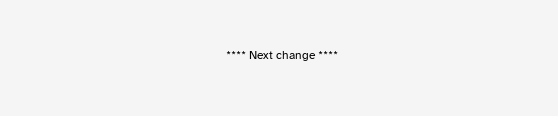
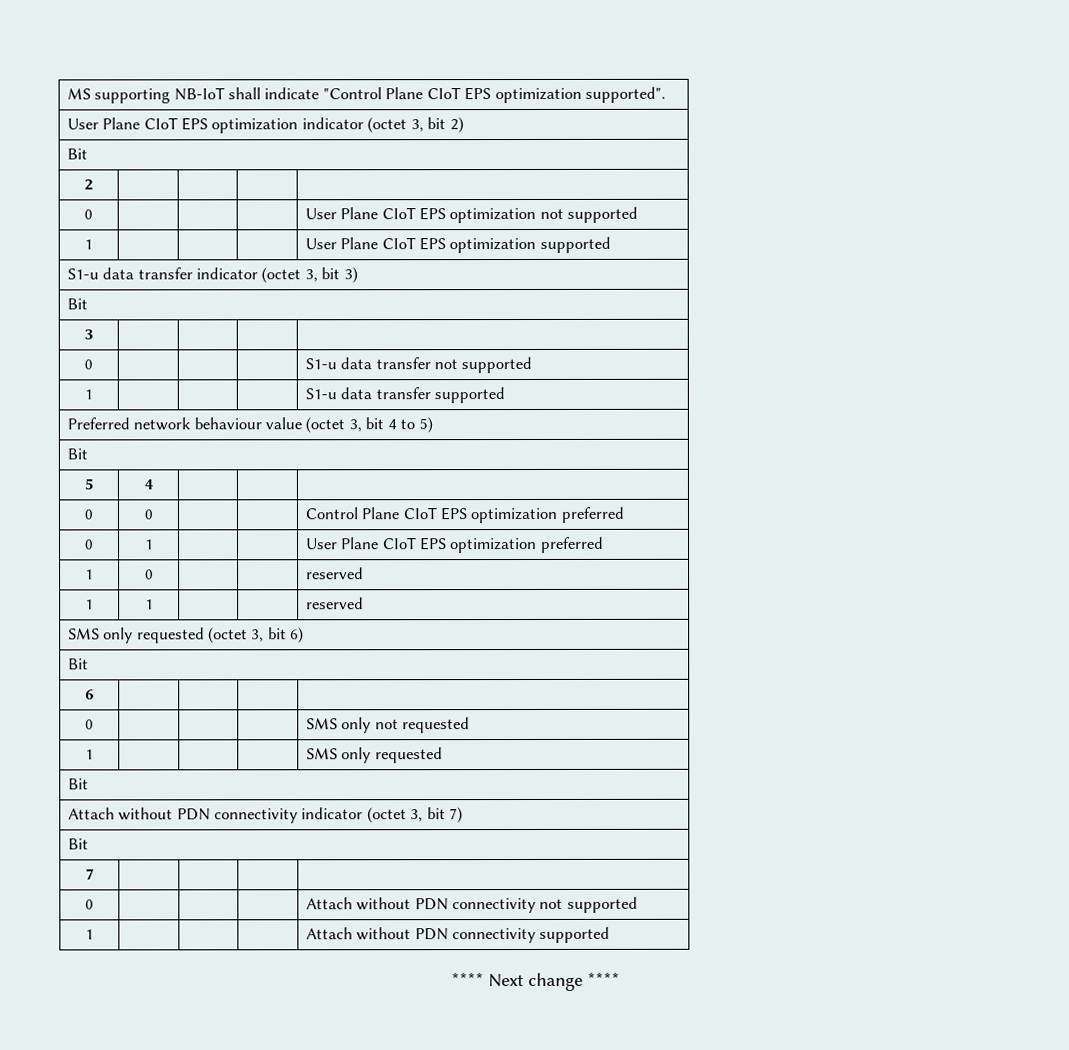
(225, 55) none -> [66,86,667,104] [66,117,464,134] [66,148,88,160] [84,179,93,191] [84,209,93,220] [304,206,639,224] [84,239,93,250] [304,236,611,254] [66,267,358,284] [66,298,88,310] [84,329,93,340] [84,359,93,370] [304,357,533,374] [84,389,93,400] [304,387,505,404] [66,417,433,434] [66,448,88,460] [84,478,93,490] [143,479,154,490] [84,509,93,520] [143,509,153,520] [304,506,624,524] [85,539,94,550] [144,539,154,550] [305,536,604,554] [85,569,94,580] [144,569,154,580] [305,567,364,580] [85,599,94,610] [144,599,154,610] [305,597,364,610] [67,627,305,644] [67,658,89,670] [85,689,94,700] [85,719,94,730] [305,717,470,734] [85,749,94,760] [305,747,443,764] [67,778,89,790] [67,807,464,824] [67,838,89,850] [85,868,94,880] [85,899,94,910] [305,896,638,914] [85,929,94,940] [305,926,611,944] MS supporting NB-IoT shall indicate "Control Plane CIoT EPS optimization supported". // User Plane CIoT EPS optimization indicator (octet 3, bit 2) // Bit // 2 | | | | // 0 | | | | User Plane CIoT EPS optimization not supported // 1 | | | | User Plane CIoT EPS optimization supported // S1-u data transfer indicator (octet 3, bit 3) // Bit // 3 | | | | // 0 | | | | S1-u data transfer not supported // 1 | | | | S1-u data transfer supported // Preferred network behaviour value (octet 3, bit 4 to 5) // Bit // 5 | 4 | | | // 0 | 0 | | | Control Plane CIoT EPS optimization preferred // 0 | 1 | | | User Plane CIoT EPS optimization preferred // 1 | 0 | | | reserved // 1 | 1 | | | reserved // SMS only requested (octet 3, bit 6) // Bit // 6 | | | | // 0 | | | | SMS only not requested // 1 | | | | SMS only requested // Bit // Attach without PDN connectivity indicator (octet 3, bit 7) // Bit // 7 | | | | // 0 | | | | Attach without PDN connectivity not supported // 1 | | | | Attach without PDN connectivity supported //

